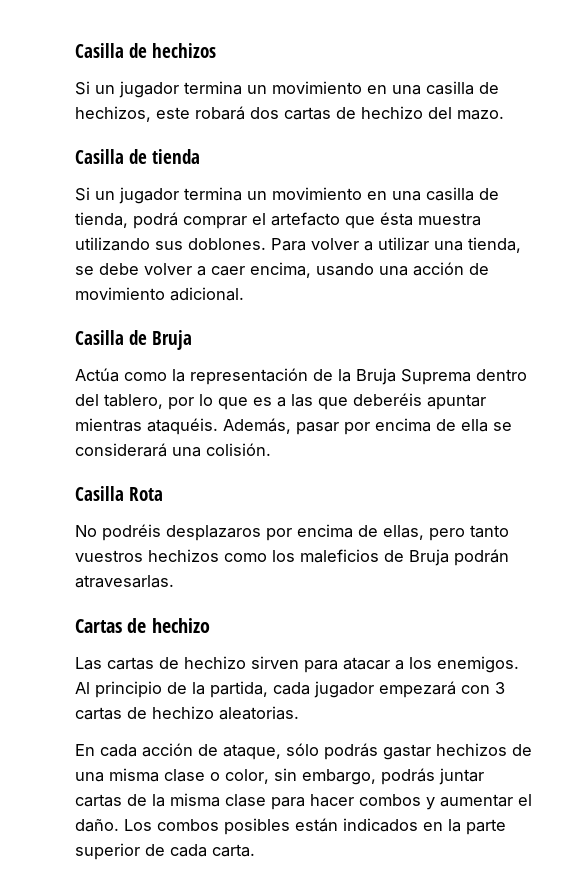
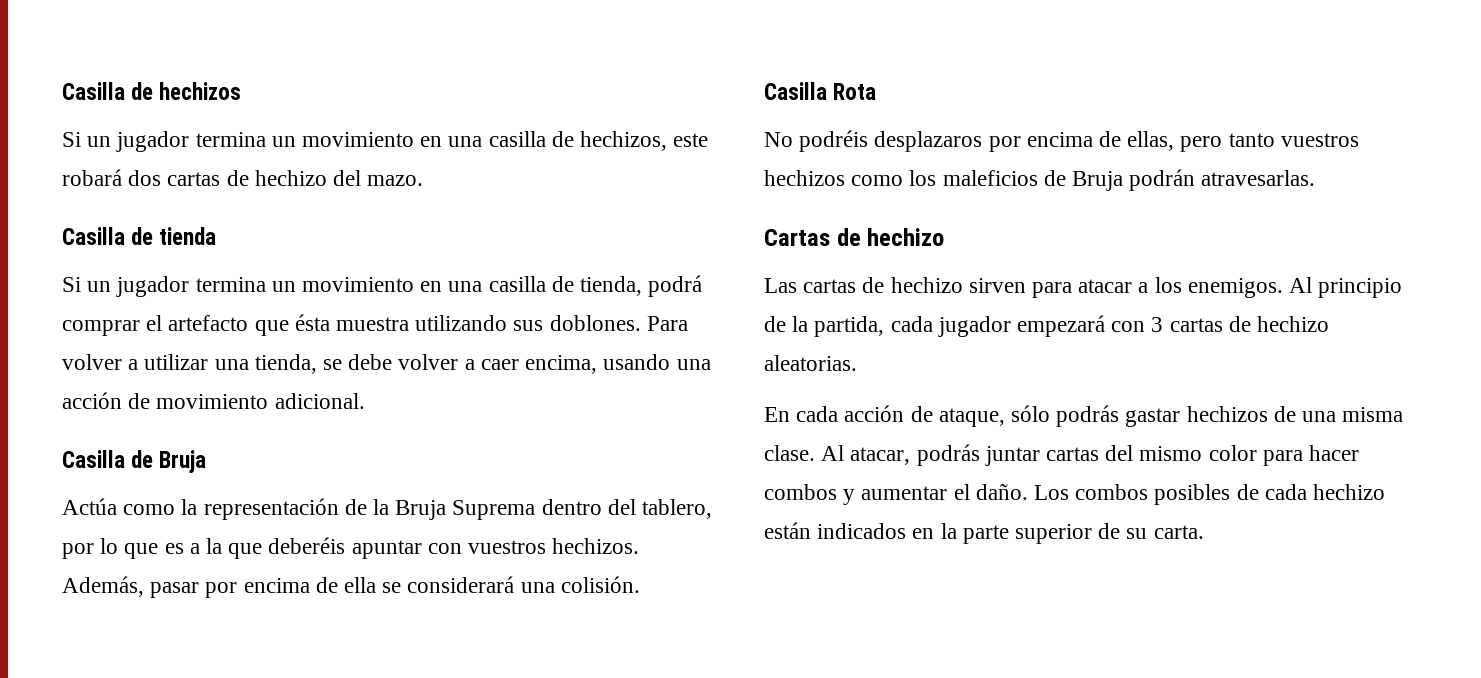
[291,394,313,407] las -> [206,538,223,554] la
[75,418,218,435] mientras ataquéis. -> [427,538,640,554] con vuestros hechizos.
[164,768,484,785] [75,793,266,807] clase o color, sin embargo, podrás juntar cartas de la misma clase -> [764,444,1257,466] clase. Al atacar, podrás juntar cartas del mismo color
(290, 826) none -> [1236,484,1386,500] de cada hechizo
[170,844,207,857] cada -> [1126,528,1148,539] su

